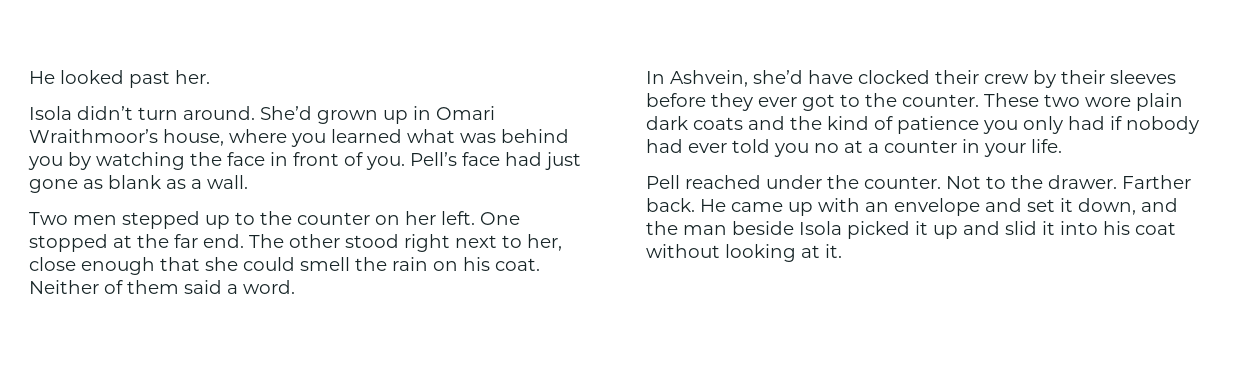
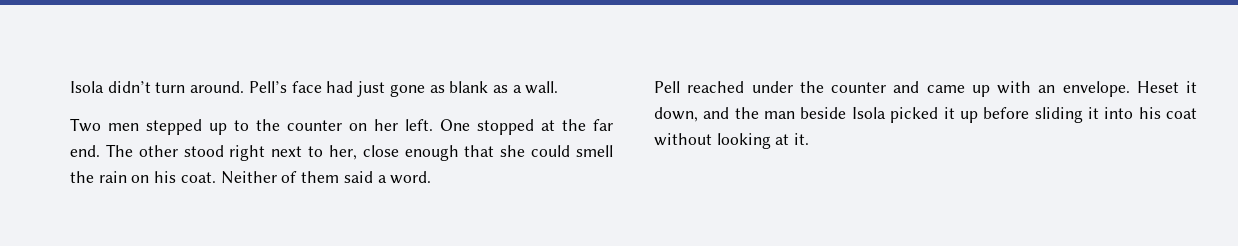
[29,70,210,88] [29,106,495,124] [29,129,569,147] [28,152,405,170] He looked past her. // Isola didn’t turn around. She’d grown up in Omari Wraithmoor’s house, where you learned what was behind you by watching the face in front of you. -> [70,81,245,93] Isola didn’t turn around.
[646,70,1176,88] [646,93,1183,111] [646,116,1199,134] [646,139,1062,157] [646,175,1191,189] [646,198,726,212] In Ashvein, she’d have clocked their crew by their sleeves before they ever got to the counter. These two wore plain dark coats and the kind of patience you only had if nobody had ever told you no at a counter in your life. // Pell reached under the counter. Not to the drawer. Farther back. He -> [654,81,920,93] Pell reached under the counter and
[894,198,1055,216] envelope and set -> [1062,81,1179,97] envelope. Heset
[963,221,1037,235] and slid -> [983,107,1083,123] before sliding

